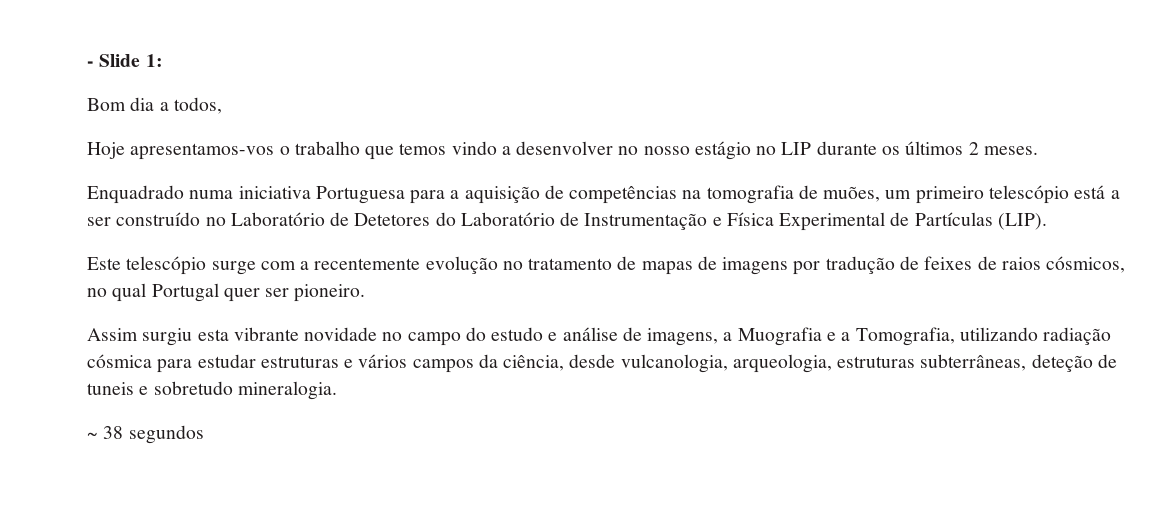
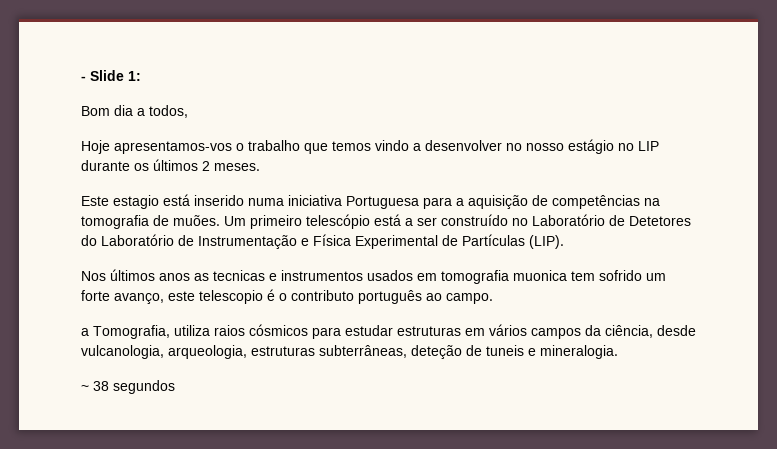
[87,185,184,204] Enquadrado -> [81,194,244,209] Este estagio está inserido
[823,186,912,202] muões, um -> [173,215,246,226] muões. Um
[87,256,1126,275] [87,283,366,302] [87,327,1112,346] [87,354,152,368] Este telescópio surge com a recentemente evolução no tratamento de mapas de imagens por tradução de feixes de raios cósmicos, no qual Portugal quer ser pioneiro. // Assim surgiu esta vibrante novidade no campo do estudo e análise de imagens, a Muografia e a Tomografia, utilizando radiação cósmica -> [81,269,666,284] [81,289,493,304] [81,324,308,339] Nos últimos anos as tecnicas e instrumentos usados em tomografia muonica tem sofrido um forte avanço, este telescopio é o contributo português ao campo. // a Tomografia, utiliza raios cósmicos
[344,359,354,368] e -> [465,328,485,336] em
[153,381,233,395] sobretudo -> (536, 352) none

